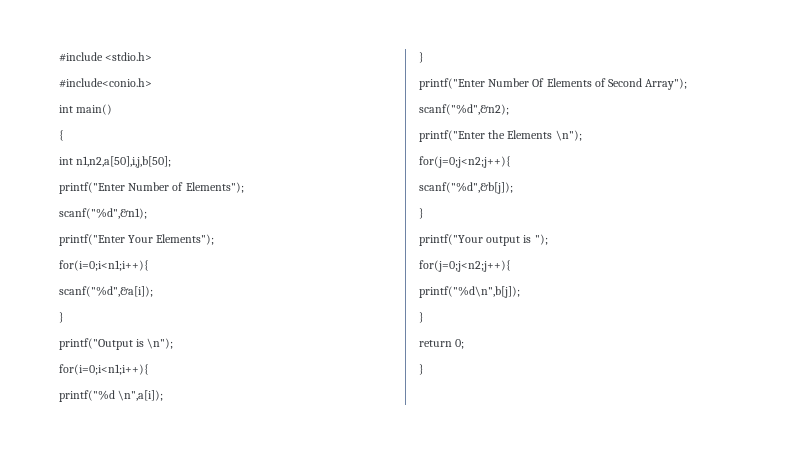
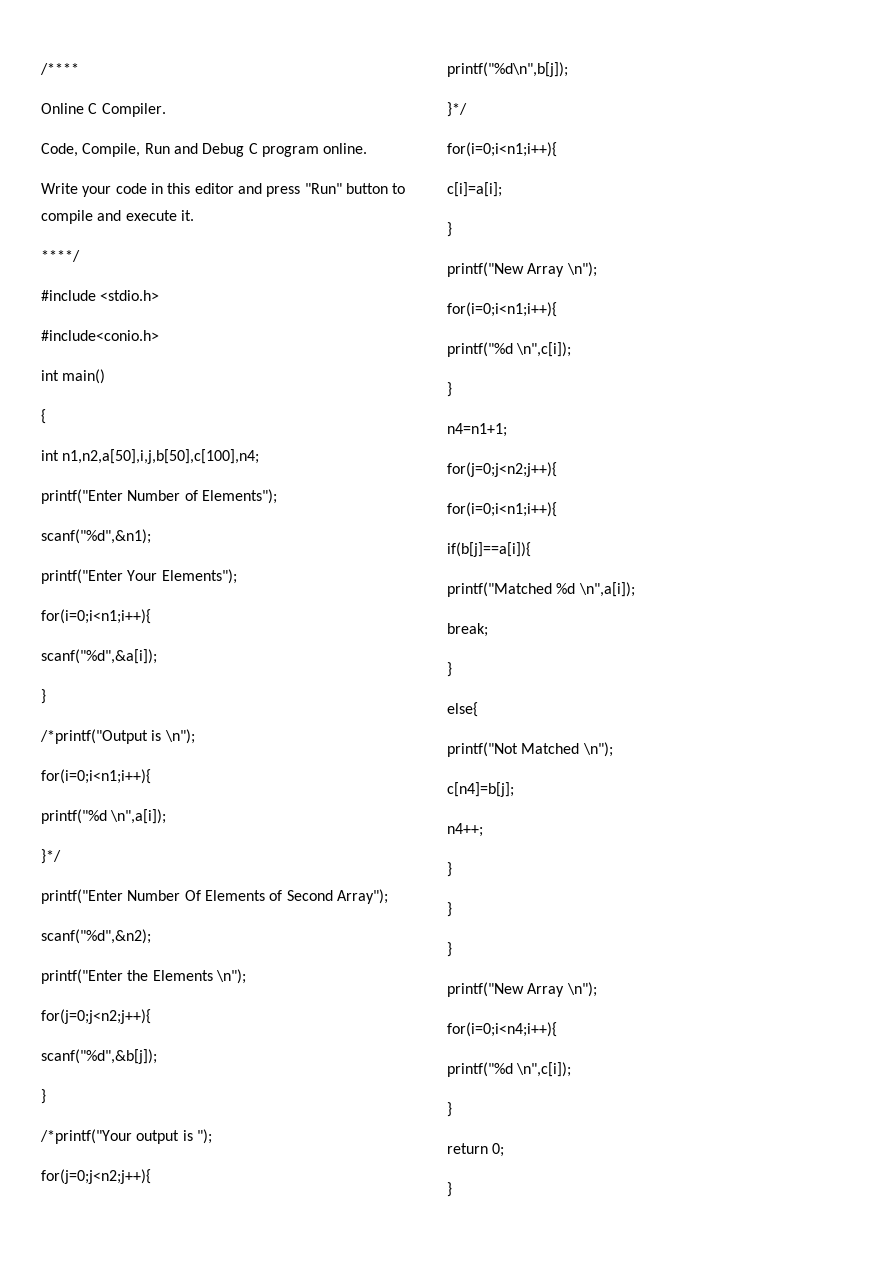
(59, 57) none -> [40,63,79,75] [41,103,166,117] [41,143,368,157] [41,183,406,197] [41,210,194,224] [41,250,80,262] /**** // Online C Compiler. // Code, Compile, Run and Debug C program online. // Write your code in this editor and press "Run" button to compile and execute it. // ****/ //
[76,156,172,168] n1,n2,a[50],i,j,b[50]; -> [62,449,260,464] n1,n2,a[50],i,j,b[50],c[100],n4;
[59,338,133,350] printf("Output -> [40,729,148,744] /*printf("Output
[419,52,424,63] } -> [41,849,61,864] }*/
[419,234,483,246] printf("Your -> [40,1129,132,1144] /*printf("Your
(520, 292) none -> [447,102,467,117] [447,142,557,157] [447,182,502,197] [447,222,452,237] [447,262,597,277] [447,302,557,317] [447,342,572,357] [447,382,452,397] [447,423,507,437] [447,462,557,477] [447,502,557,517] [447,542,531,557] [447,582,635,597] [447,623,488,637] [447,662,452,677] [447,702,478,717] [447,742,613,757] [447,782,514,797] [447,823,483,837] [447,862,452,877] [447,902,452,917] [447,942,452,957] [447,982,597,997] [447,1022,557,1037] [447,1062,572,1077] // }*/ // for(i=0;i<n1;i++){ // c[i]=a[i]; // } // printf("New Array \n"); // for(i=0;i<n1;i++){ // printf("%d \n",c[i]); // } // n4=n1+1; // for(j=0;j<n2;j++){ // for(i=0;i<n1;i++){ // if(b[j]==a[i]){ // printf("Matched %d \n",a[i]); // break; // } // else{ // printf("Not Matched \n"); // c[n4]=b[j]; // n4++; // } // } // } // printf("New Array \n"); // for(i=0;i<n4;i++){ // printf("%d \n",c[i]);

